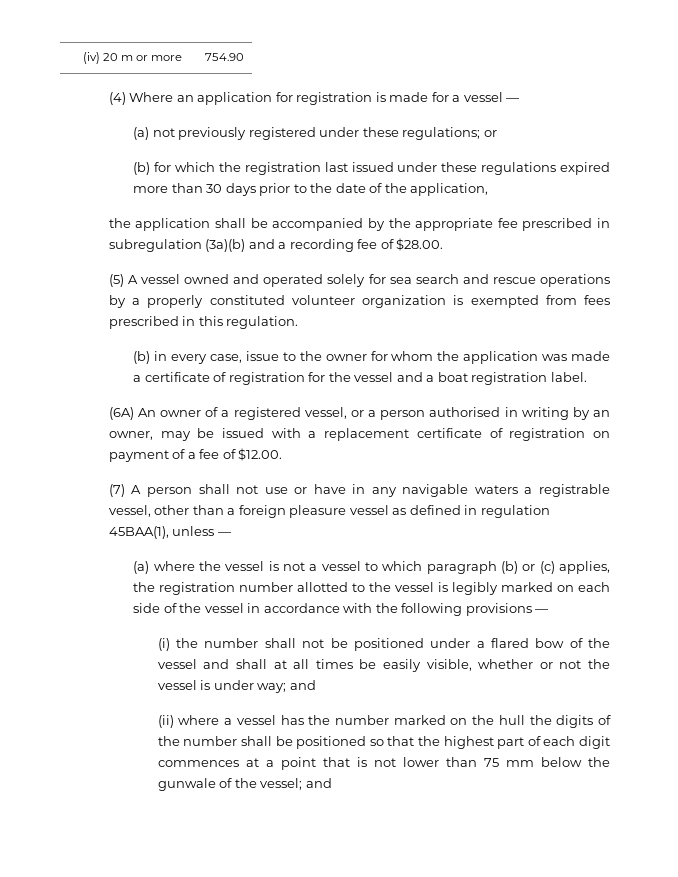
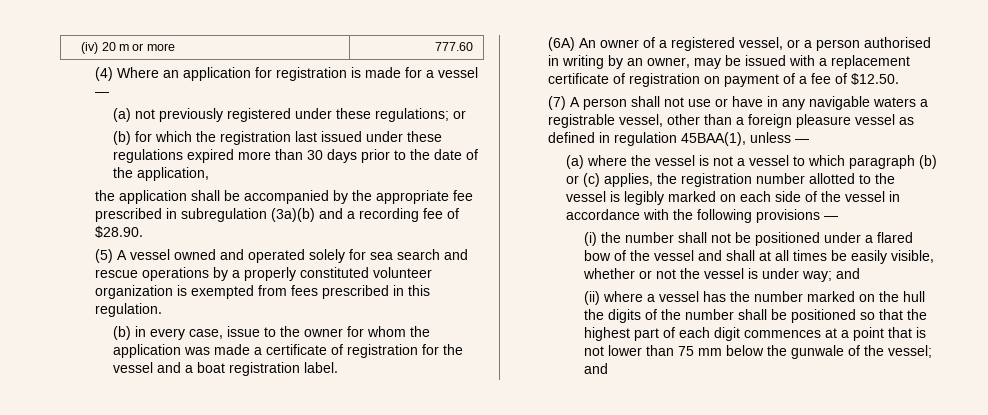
[204,53,244,61] 754.90 -> [435,42,474,51] 777.60
[396,238,444,251] $28.00. -> [95,226,144,238] $28.90.
[238,448,283,461] $12.00. -> [851,73,900,85] $12.50.

